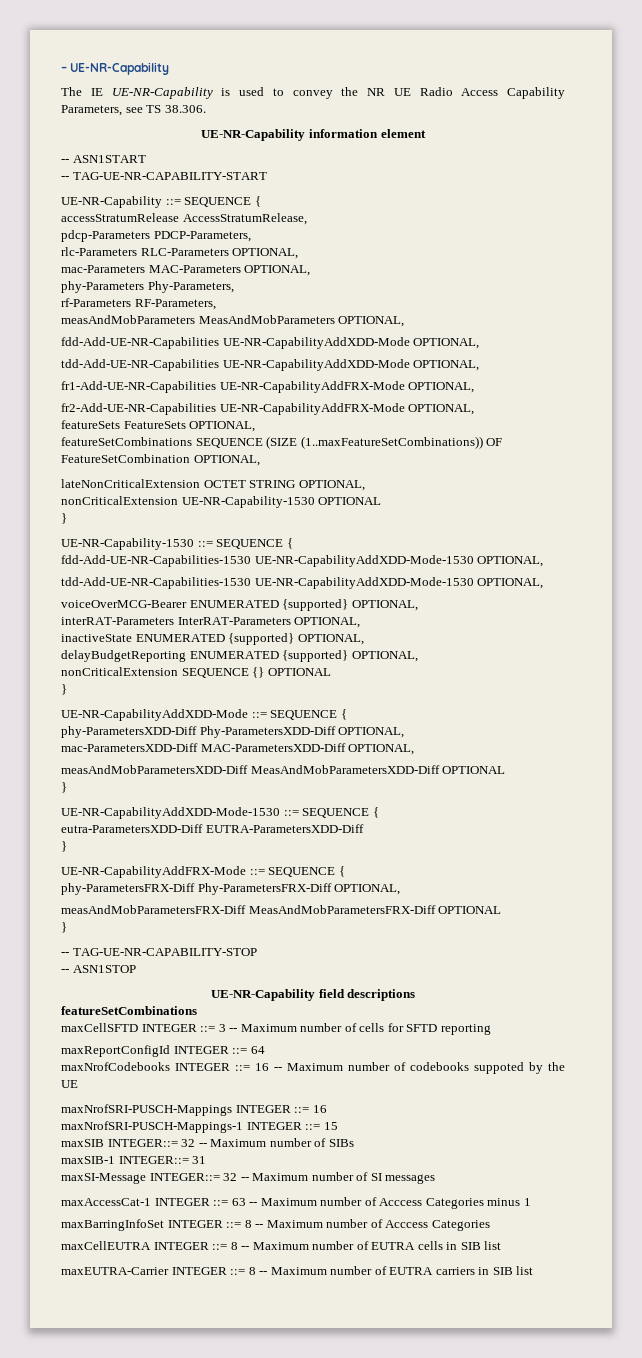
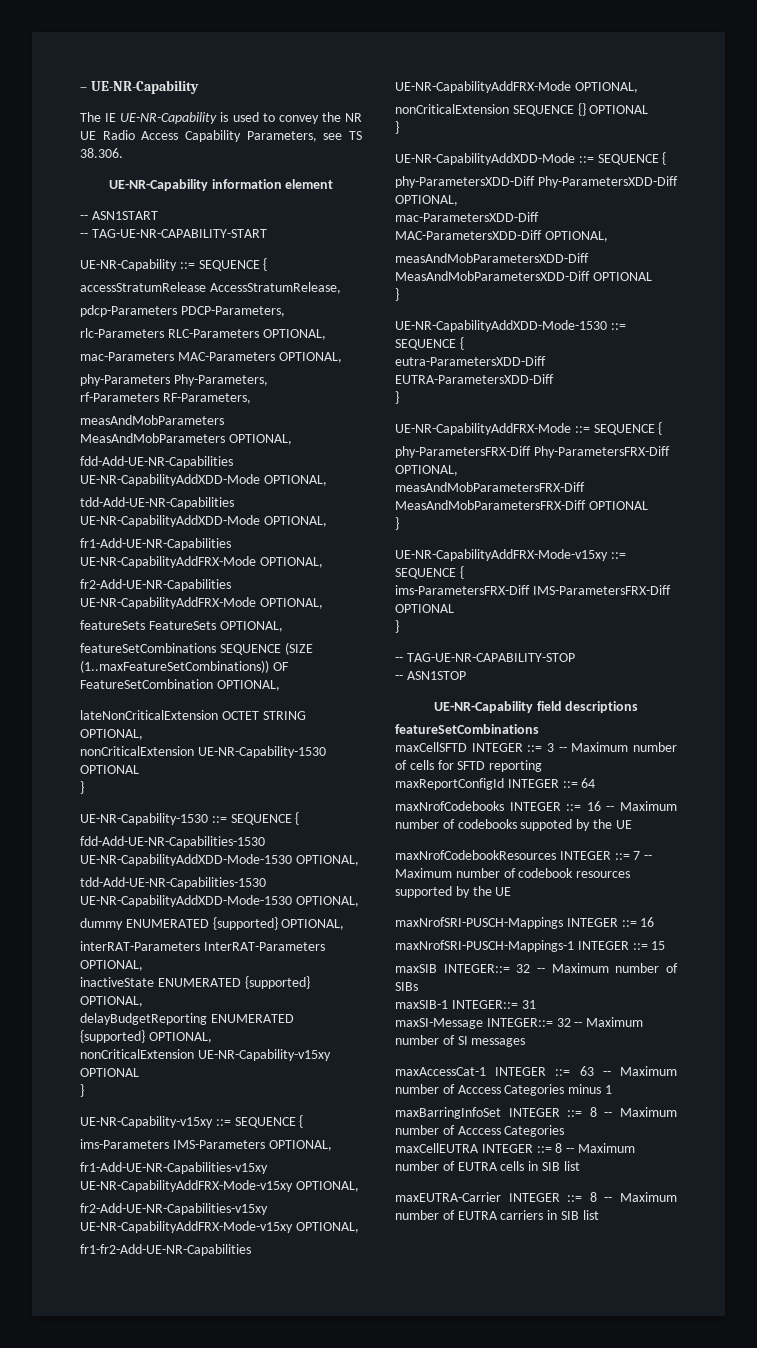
[61,600,187,608] voiceOverMCG-Bearer -> [80,918,123,930] dummy
(418, 656) none -> [80,1049,331,1061] [80,1068,139,1077] [80,1084,84,1097] [80,1115,304,1128] [80,1139,332,1151] [80,1162,268,1174] [80,1180,359,1192] [80,1203,268,1215] [80,1221,359,1233] [80,1244,251,1256] [395,81,638,93] // nonCriticalExtension UE-NR-Capability-v15xy OPTIONAL // } // UE-NR-Capability-v15xy ::= SEQUENCE { // ims-Parameters IMS-Parameters OPTIONAL, // fr1-Add-UE-NR-Capabilities-v15xy UE-NR-CapabilityAddFRX-Mode-v15xy OPTIONAL, // fr2-Add-UE-NR-Capabilities-v15xy UE-NR-CapabilityAddFRX-Mode-v15xy OPTIONAL, // fr1-fr2-Add-UE-NR-Capabilities UE-NR-CapabilityAddFRX-Mode OPTIONAL,
(67, 927) none -> [395,549,626,561] [395,566,464,579] [395,585,671,595] [395,604,454,613] [395,620,399,633] // UE-NR-CapabilityAddFRX-Mode-v15xy ::= SEQUENCE { // ims-ParametersFRX-Diff IMS-ParametersFRX-Diff OPTIONAL // }
(78, 1084) none -> [395,850,653,860] [395,868,631,878] [395,886,512,898] // maxNrofCodebookResources INTEGER ::= 7 -- Maximum number of codebook resources supported by the UE

